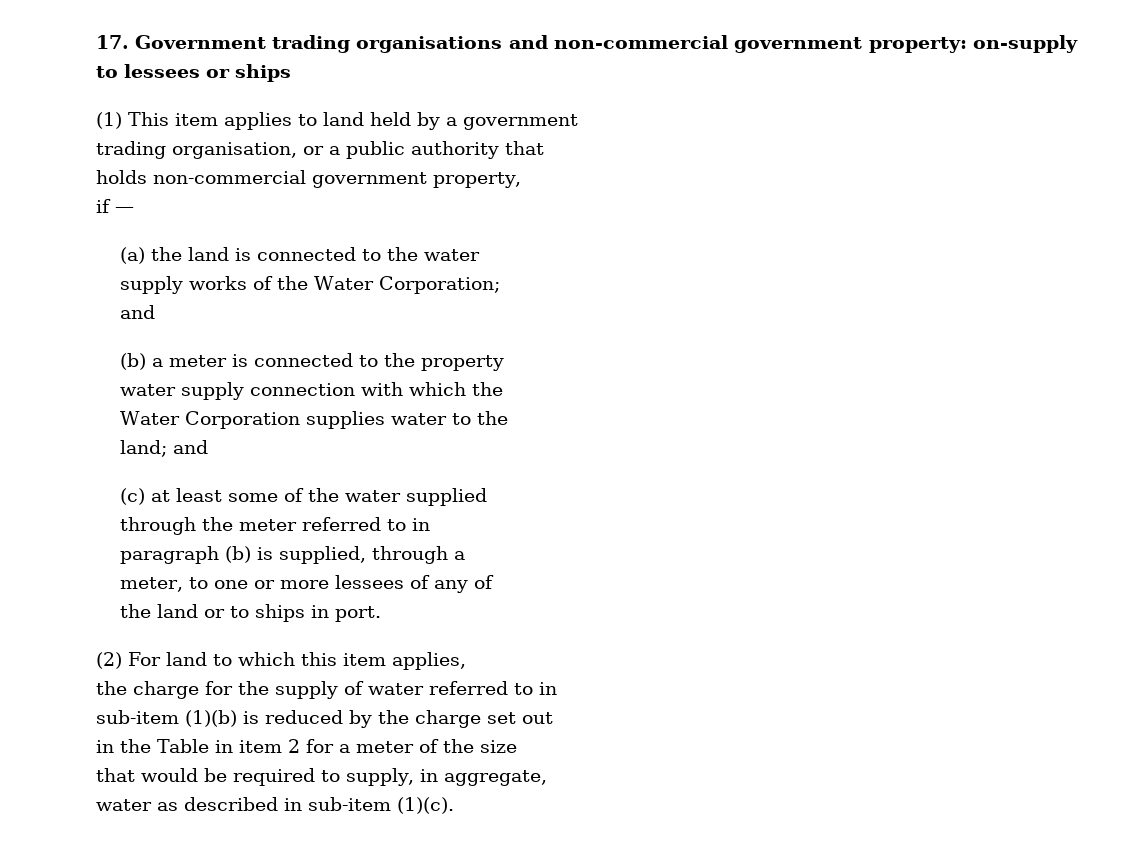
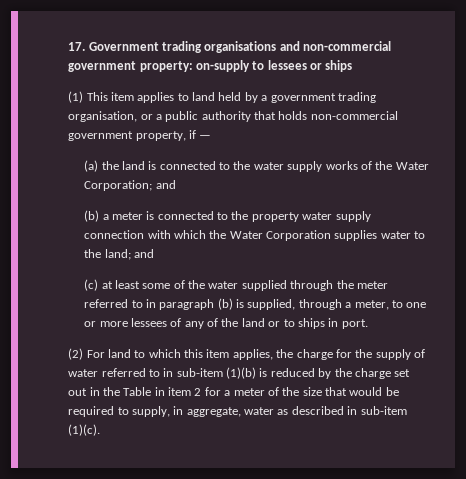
(578, 122) // -> (336, 98) none
(544, 148) // -> (277, 115) none
(522, 180) // -> (186, 136) none
(481, 255) // -> (284, 166) none
(501, 285) // -> (153, 185) none
(505, 363) // -> (299, 217) none
(504, 389) // -> (227, 234) none
(509, 418) // -> (102, 253) none
(488, 497) // -> (287, 285) none
(431, 524) // -> (156, 303) none
(466, 555) // -> (352, 305) none
(495, 582) // -> (219, 322) none
(467, 661) // -> (273, 354) none
(557, 688) // -> (174, 372) none
(553, 718) // -> (88, 392) none
(518, 746) // -> (322, 391) none
(548, 778) // -> (241, 412) none

